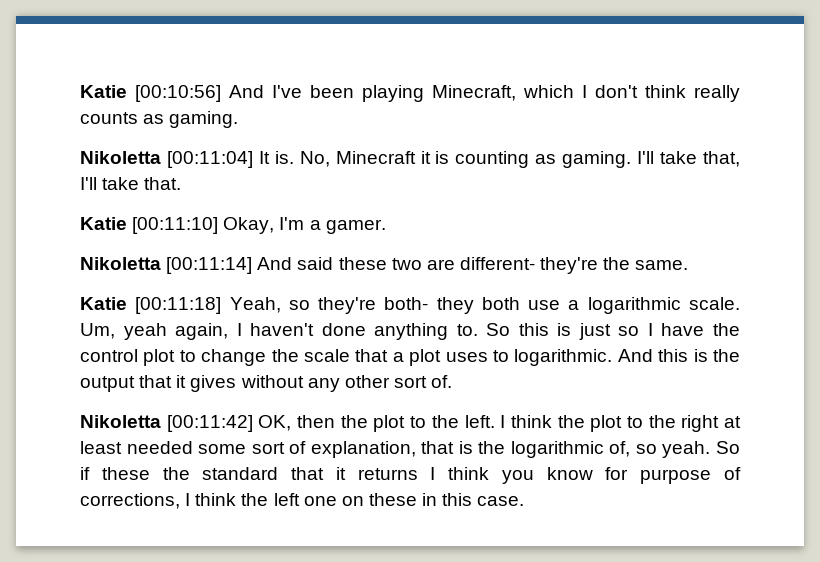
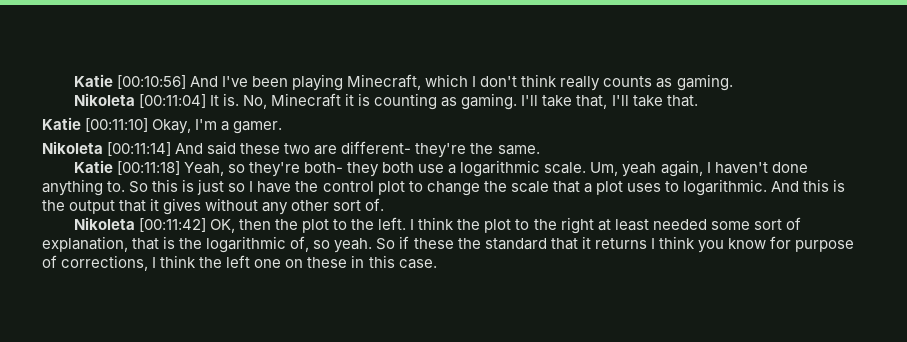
[80,151,161,164] Nikoletta -> [73,93,135,106] Nikoleta
[80,257,161,270] Nikoletta -> [42,141,103,154] Nikoleta
[80,415,161,428] Nikoletta -> [73,217,135,230] Nikoleta

